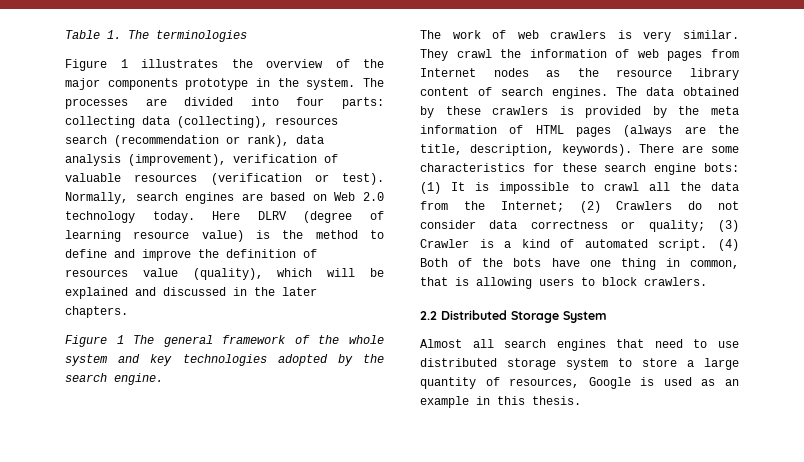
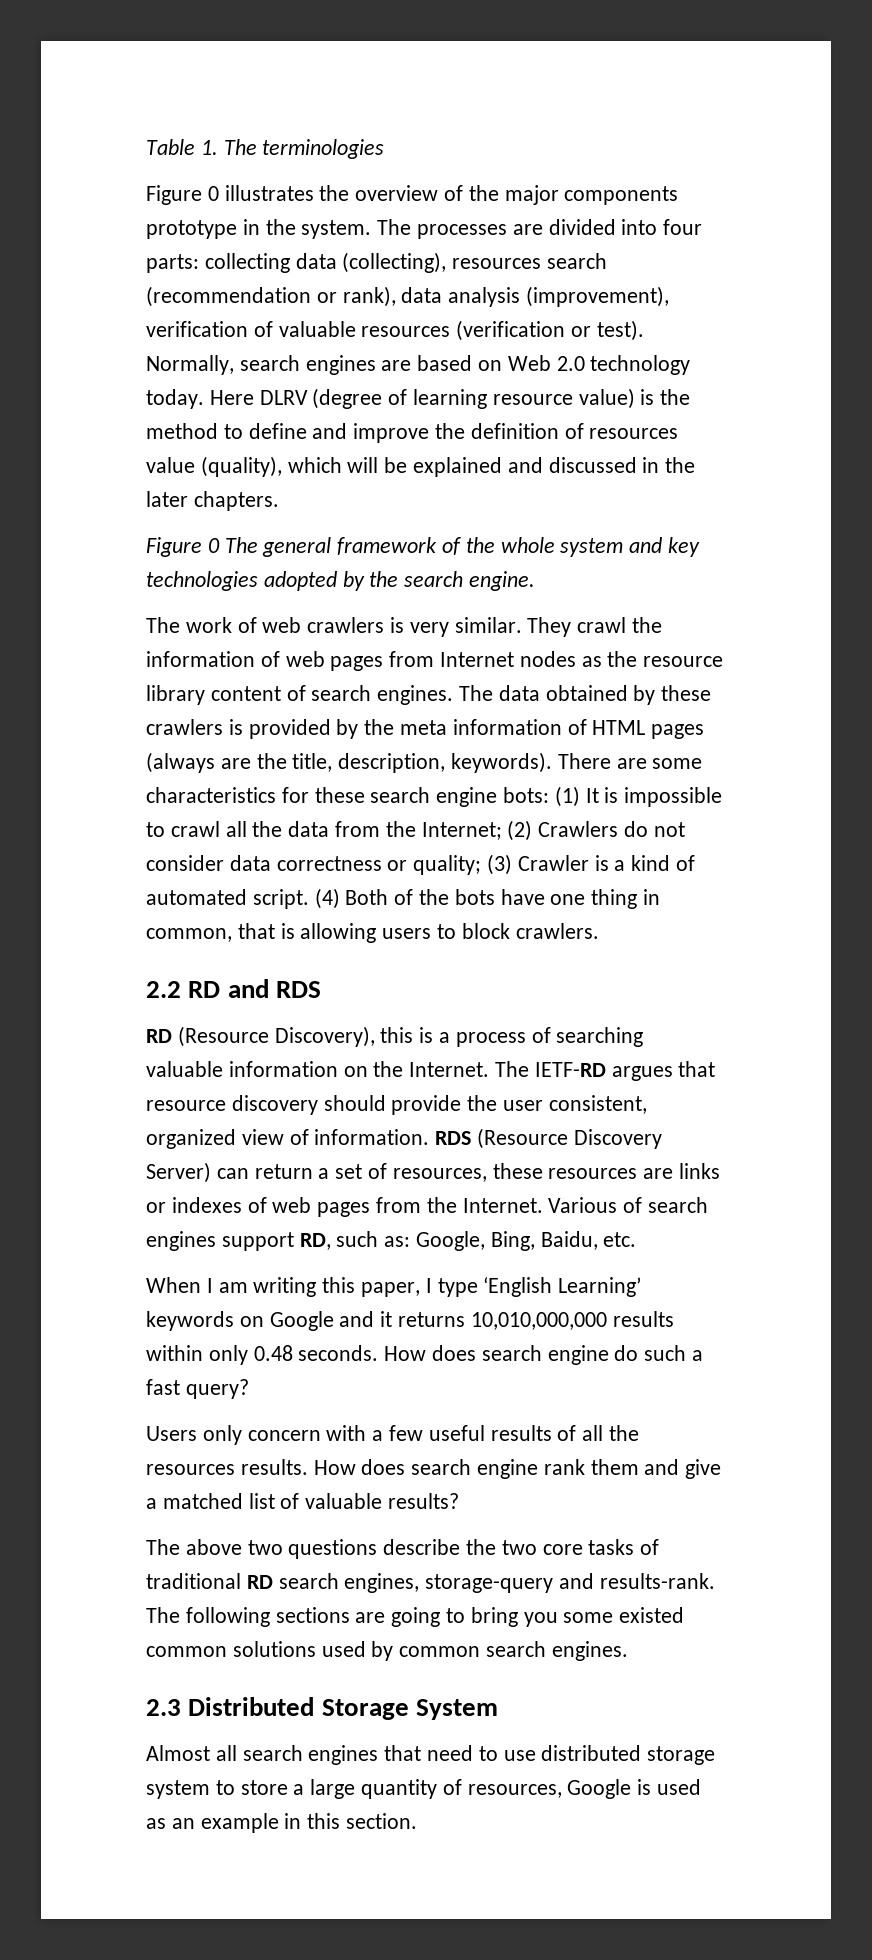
[120,59,128,68] 1 -> [207,186,219,201] 0
[116,335,124,344] 1 -> [207,538,220,553] 0
(437, 315) none -> [188,979,321,998] [146,1026,644,1047] [146,1061,716,1081] [146,1095,647,1115] [146,1128,662,1149] [146,1162,721,1183] [146,1197,709,1217] [146,1231,637,1251] [146,1277,642,1297] [146,1311,674,1331] [146,1345,704,1365] [146,1379,249,1399] [146,1425,640,1445] [146,1459,722,1479] [146,1493,460,1509] [146,1539,660,1559] [146,1573,715,1593] [146,1607,685,1627] [146,1641,628,1661] [146,1699,181,1716] RD and RDS // RD (Resource Discovery), this is a process of searching valuable information on the Internet. The IETF-RD argues that resource discovery should provide the user consistent, organized view of information. RDS (Resource Discovery Server) can return a set of resources, these resources are links or indexes of web pages from the Internet. Various of search engines support RD, such as: Google, Bing, Baidu, etc. // When I am writing this paper, I type ‘English Learning’ keywords on Google and it returns 10,010,000,000 results within only 0.48 seconds. How does search engine do such a fast query? // Users only concern with a few useful results of all the resources results. How does search engine rank them and give a matched list of valuable results? // The above two questions describe the two core tasks of traditional RD search engines, storage-query and results-rank. The following sections are going to bring you some existed common solutions used by common search engines. // 2.3
[532,396,581,405] thesis. -> [346,1813,418,1829] section.

